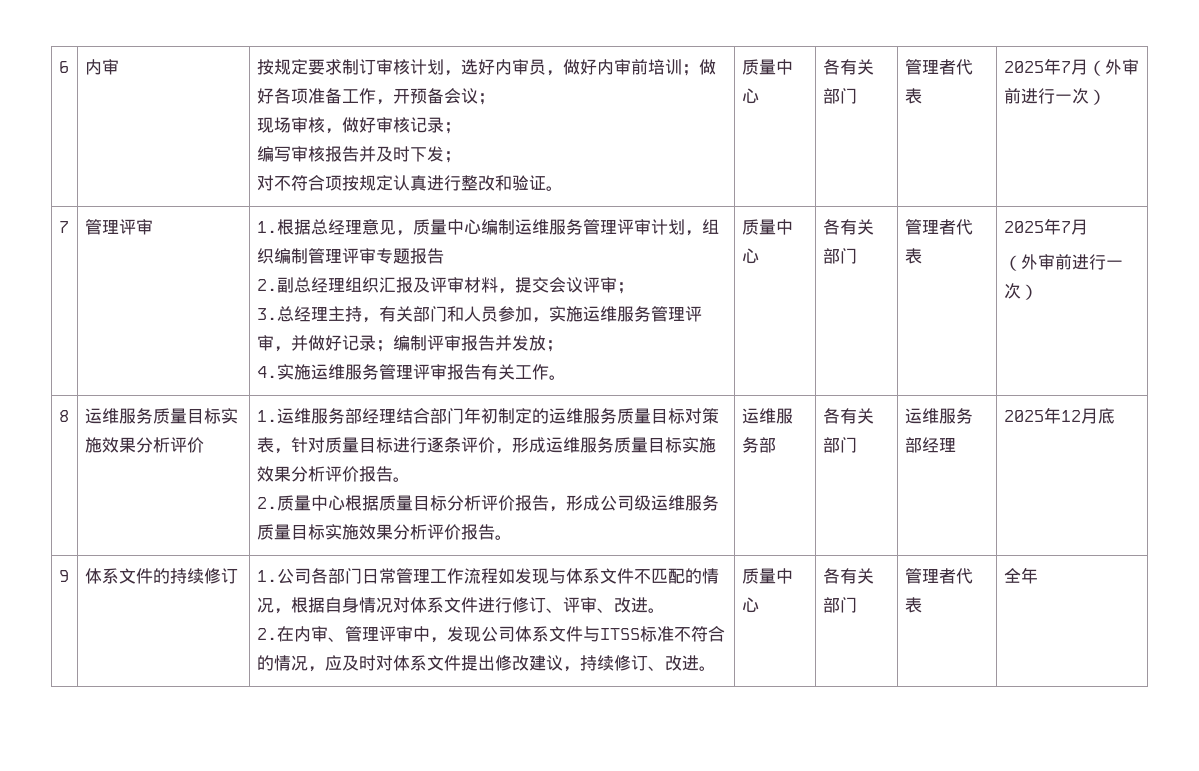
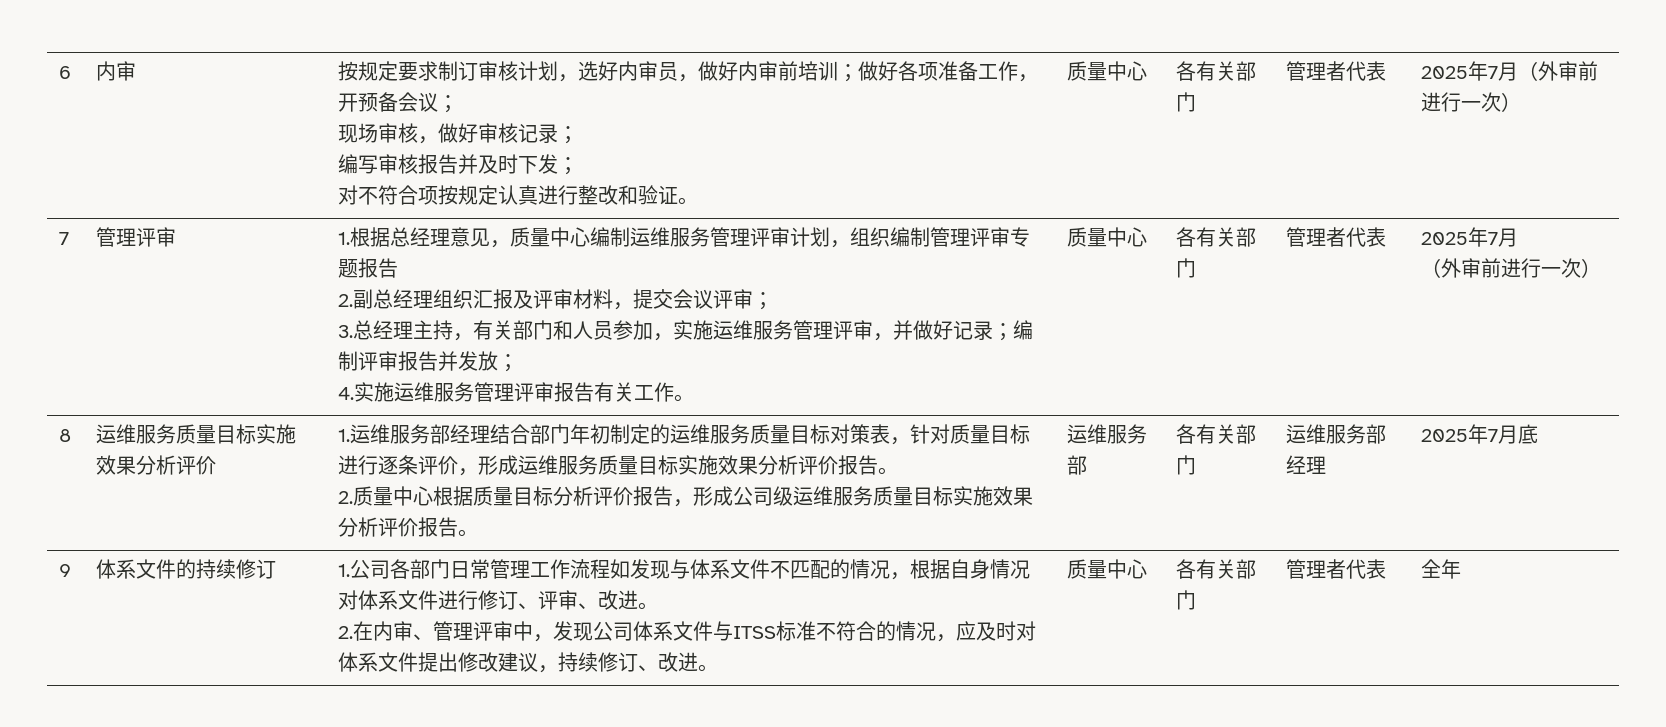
[1060,410,1081,422] 12 -> [1488,429,1499,442] 7

